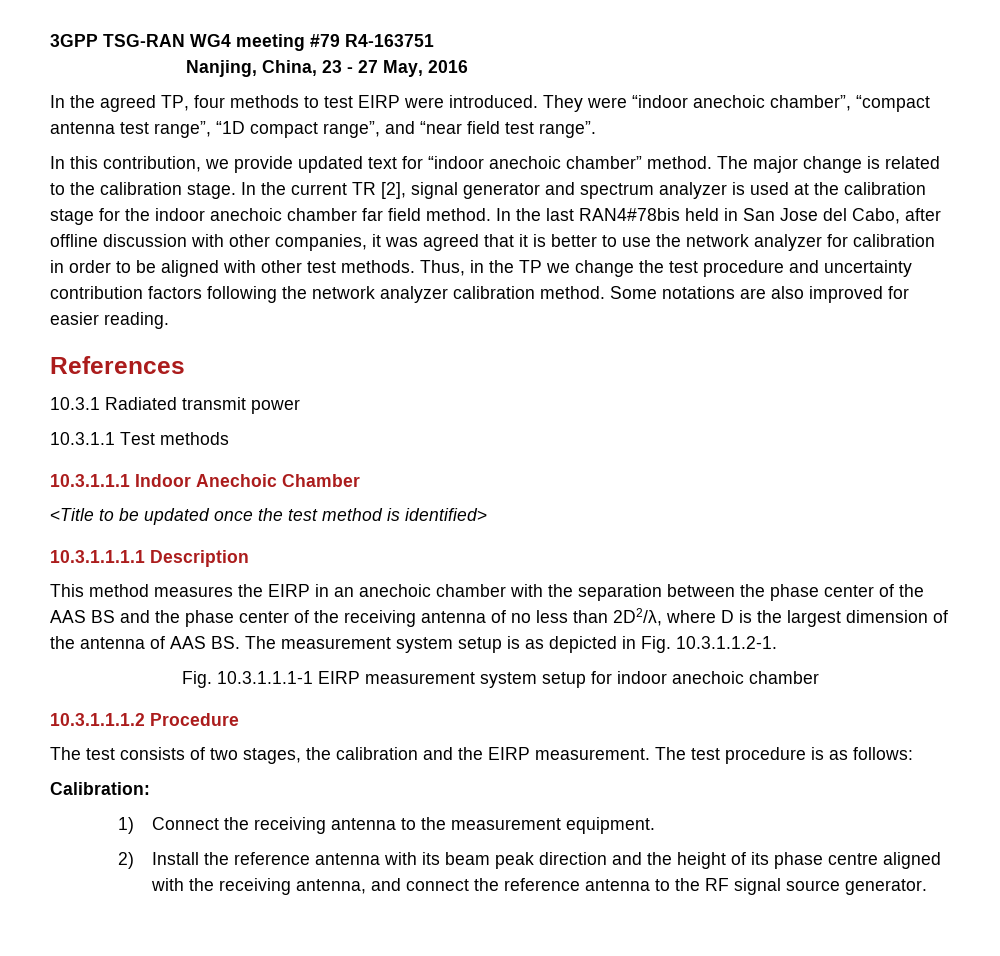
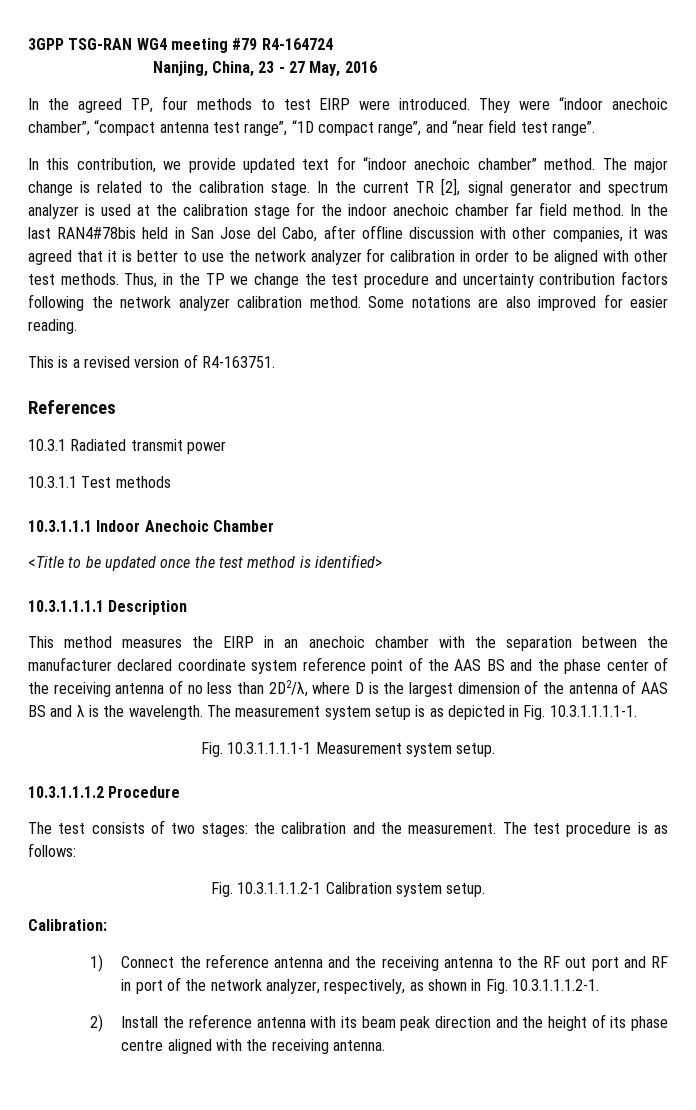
[345,34,434,47] R4-163751 -> [261,38,333,50] R4-164724
(169, 320) none -> [28,354,275,368] // This is a revised version of R4-163751.
[770,584,874,601] phase center -> [28,657,404,674] manufacturer declared coordinate system reference point
[211,636,240,649] BS. -> [28,705,203,720] BS and λ is the wavelength.
[676,636,777,649] [181,671,819,688] 10.3.1.1.2-1. // Fig. 10.3.1.1.1-1 EIRP measurement system setup for indoor anechoic chamber -> [549,705,637,717] [200,742,496,757] 10.3.1.1.1.1-1. // Fig. 10.3.1.1.1.1-1 Measurement system setup.
[243,748,301,764] stages, -> [201,823,248,837] stages:
[488,747,530,760] EIRP -> (402, 828) none
(913, 753) none -> [210,882,486,897] // Fig. 10.3.1.1.1.2-1 Calibration system setup.
[254,817,656,834] receiving antenna to the measurement equipment. -> [205,954,668,971] [121,977,599,994] reference antenna and the receiving antenna to the RF out port and RF in port of the network analyzer, respectively, as shown in Fig. 10.3.1.1.1.2-1.
[296,878,928,895] antenna, and connect the reference antenna to the RF signal source generator. -> [333,1040,386,1051] antenna.

